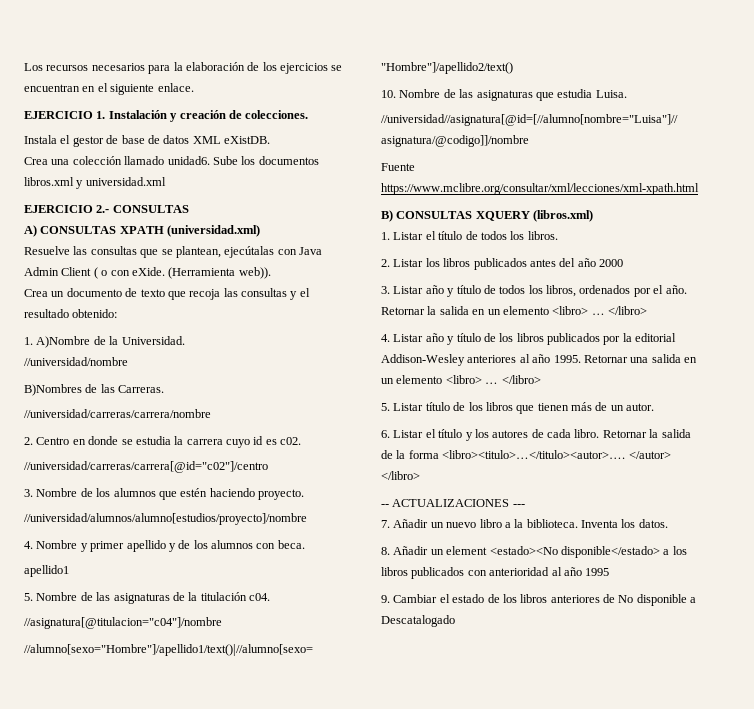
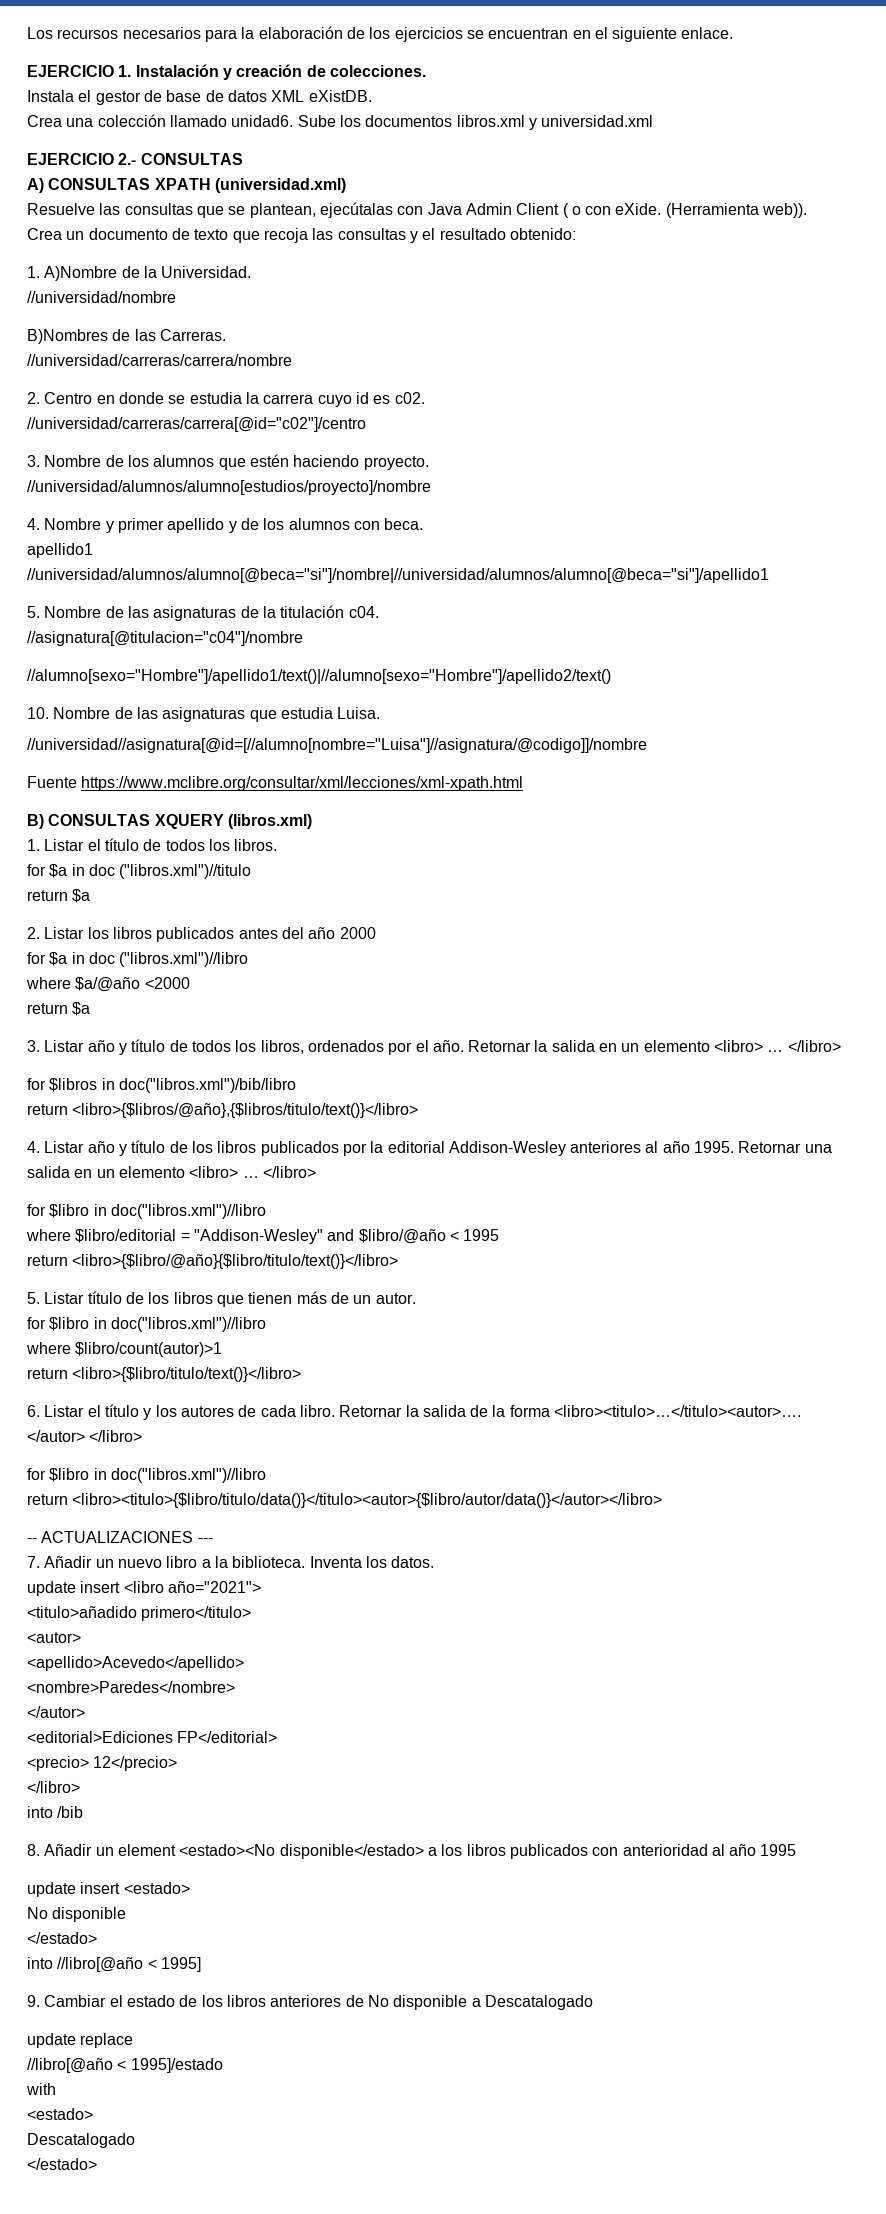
(69, 571) none -> [27,568,769,583] // //universidad/alumnos/alumno[@beca="si"]/nombre|//universidad/alumnos/alumno[@beca="si"]/apellido1
(558, 235) none -> [27,864,252,879] [27,889,91,903] // for $a in doc ("libros.xml")//titulo // return $a
(623, 263) none -> [27,952,249,967] [26,977,190,992] [27,1002,91,1016] // for $a in doc ("libros.xml")//libro // where $a/@año <2000 // return $a
(647, 310) none -> [27,1078,296,1093] [27,1103,419,1118] // for $libros in doc("libros.xml")/bib/libro // return <libro>{$libros/@año},{$libros/titulo/text()}</libro>
(541, 379) none -> [27,1204,266,1219] [26,1229,500,1244] [27,1254,399,1269] // for $libro in doc("libros.xml")//libro // where $libro/editorial = "Addison-Wesley" and $libro/@año < 1995 // return <libro>{$libro/@año}{$libro/titulo/text()}</libro>
(655, 407) none -> [27,1317,266,1332] [26,1342,223,1357] [27,1367,302,1382] // for $libro in doc("libros.xml")//libro // where $libro/count(autor)>1 // return <libro>{$libro/titulo/text()}</libro>
(420, 475) none -> [27,1468,266,1483] [27,1493,663,1508] // for $libro in doc("libros.xml")//libro // return <libro><titulo>{$libro/titulo/data()}</titulo><autor>{$libro/autor/data()}</autor></libro>
(668, 523) none -> [27,1581,261,1596] [27,1606,252,1621] [27,1632,81,1643] [27,1656,244,1671] [27,1681,235,1693] [27,1706,85,1718] [27,1731,278,1743] [27,1756,178,1771] [27,1781,80,1793] [27,1806,84,1818] // update insert <libro año="2021"> // <titulo>añadido primero</titulo> // <autor> // <apellido>Acevedo</apellido> // <nombre>Paredes</nombre> // </autor> // <editorial>Ediciones FP</editorial> // <precio> 12</precio> // </libro> // into /bib
(610, 572) none -> [27,1882,190,1897] [27,1907,127,1922] [27,1932,97,1944] [27,1957,201,1972] // update insert <estado> // No disponible // </estado> // into //libro[@año < 1995]
(455, 621) none -> [27,2033,134,2048] [27,2058,223,2073] [26,2083,56,2095] [27,2108,93,2120] [27,2133,135,2148] [27,2158,97,2170] // update replace // //libro[@año < 1995]/estado // with // <estado> // Descatalogado // </estado>

